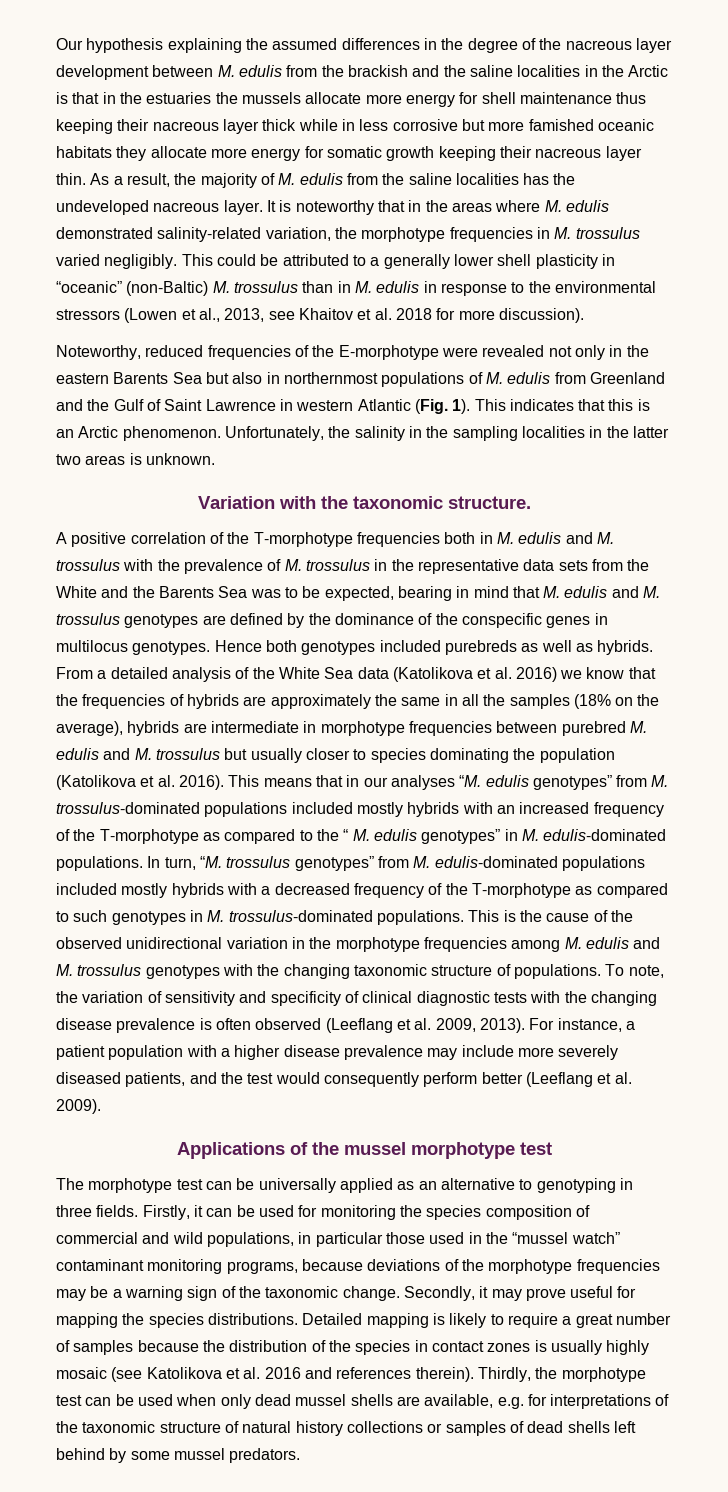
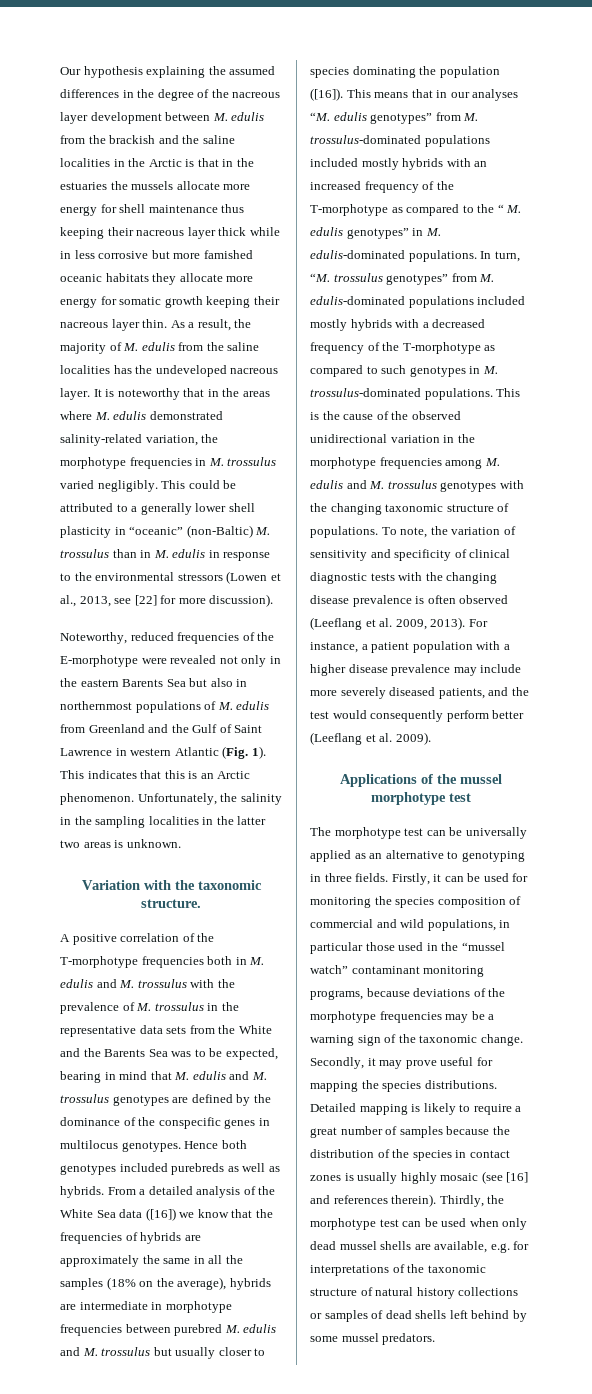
[298,308,432,320] Khaitov et al. 2018 -> [134,595,157,606] [22]
[392,667,557,682] (Katolikova et al. 2016) -> [145,1208,176,1221] ([16])
[56,775,224,790] (Katolikova et al. 2016). -> [310,88,343,101] ([16]).
[146,1367,301,1379] Katolikova et al. 2016 -> [506,1172,529,1183] [16]

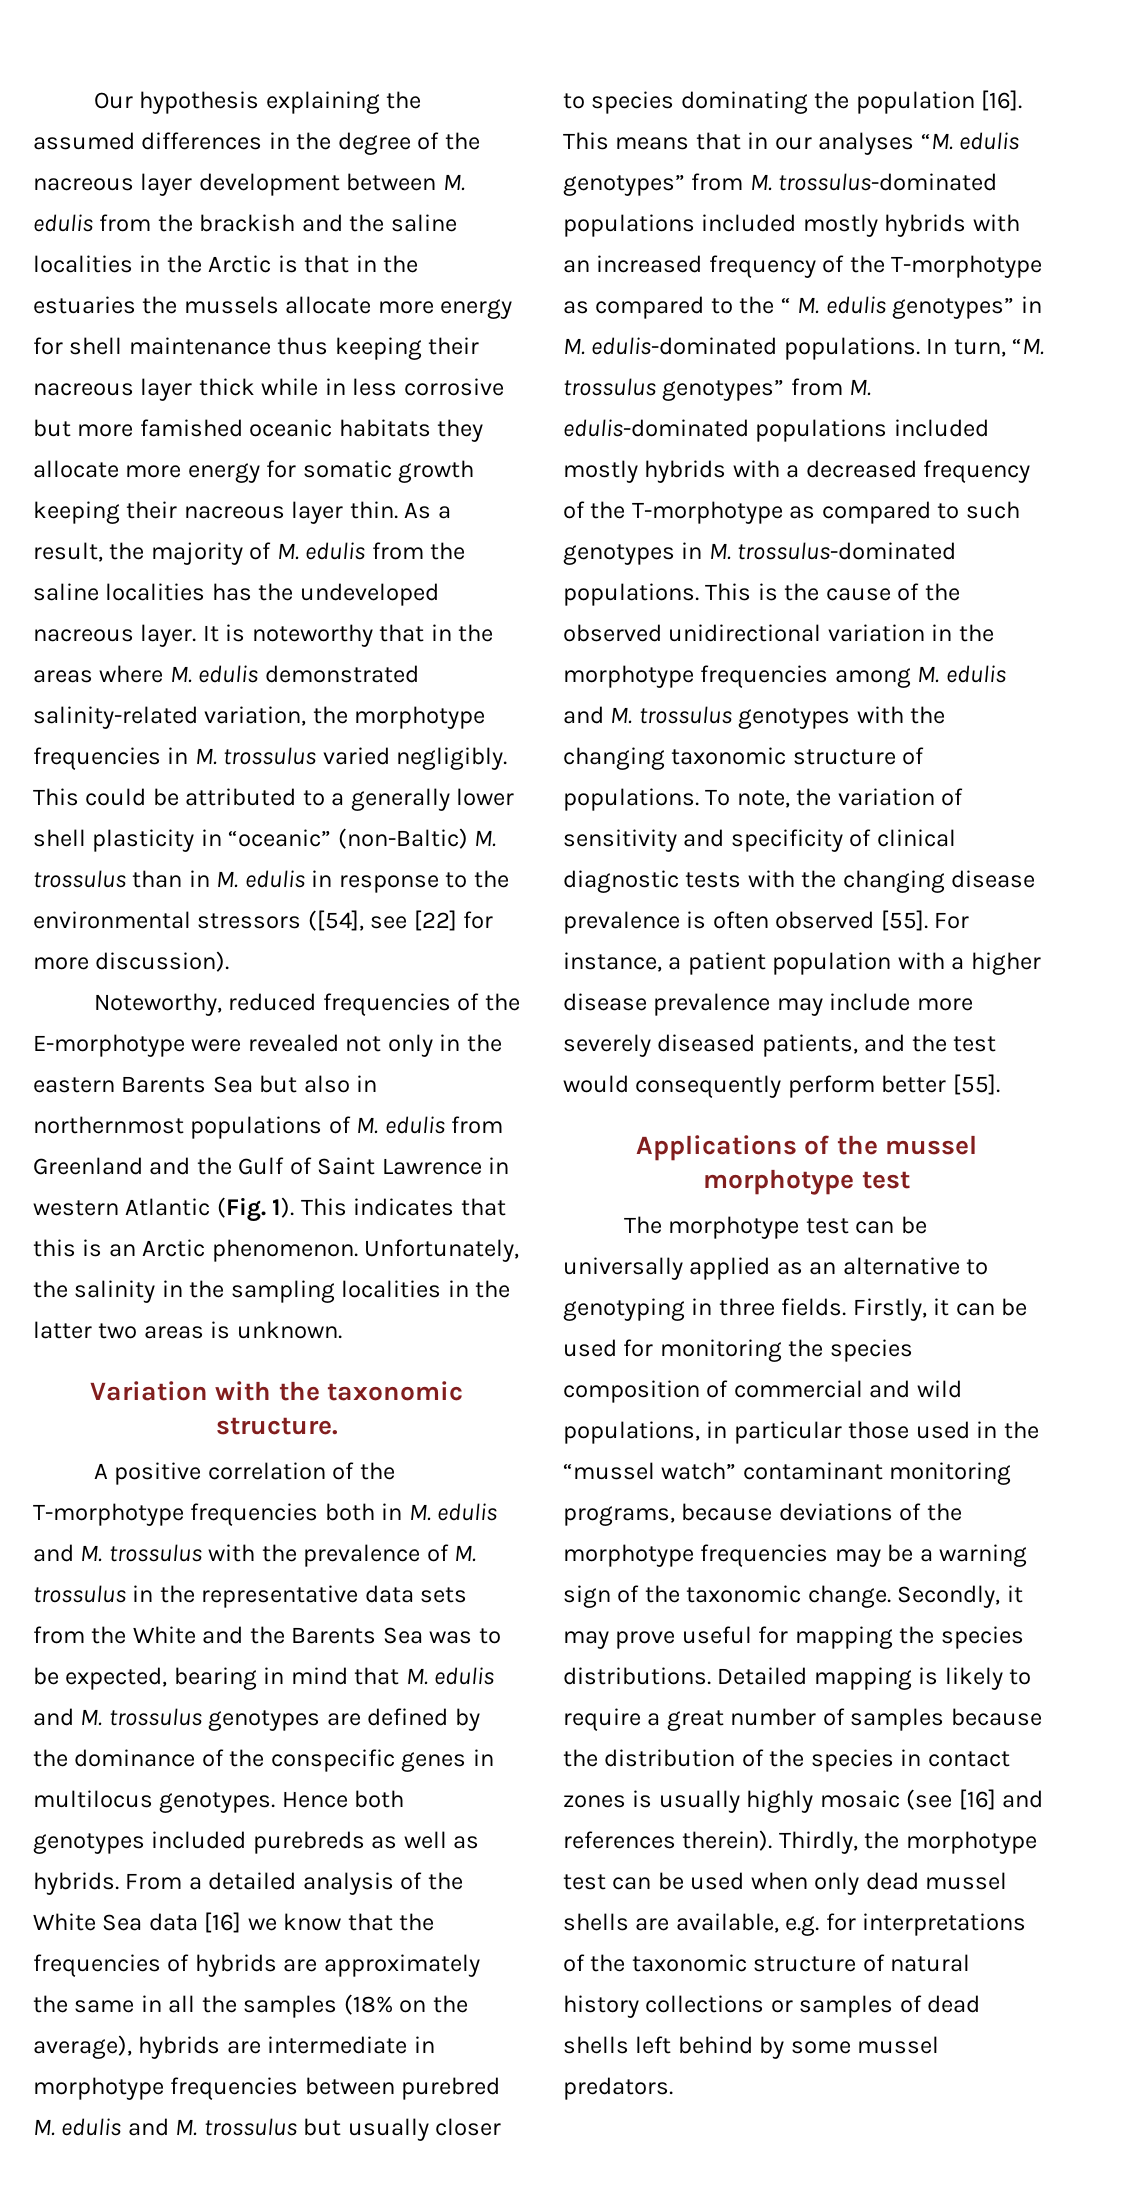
[226,571,281,584] [60,595,111,607] (Lowen et al., 2013, -> [307,910,364,931] ([54],
[145,1208,176,1221] ([16]) -> [204,1912,242,1933] [16]
[310,88,343,101] ([16]). -> [981,90,1023,111] [16].
[310,617,466,630] (Leeflang et al. 2009, 2013). -> [880,910,928,931] [55].
[310,732,431,745] (Leeflang et al. 2009). -> [952,1074,1000,1095] [55].

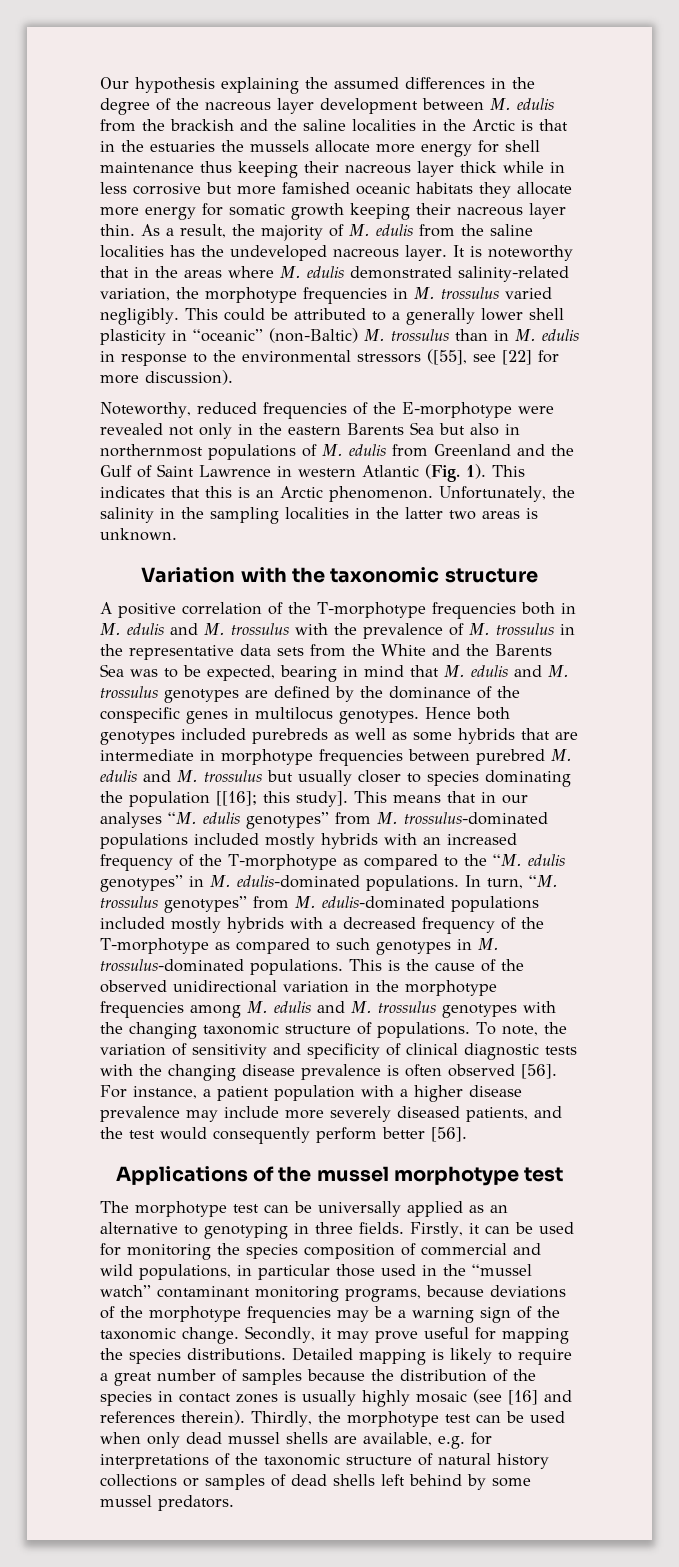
[307,910,364,931] ([54], -> [427,349,467,365] ([55],
[215,1417,338,1435] structure. -> [444,568,538,583] structure
[33,1872,463,1895] [33,1912,435,1933] [33,1954,480,1977] [33,1994,468,2018] [33,2035,221,2059] hybrids. From a detailed analysis of the White Sea data [16] we know that the frequencies of hybrids are approximately the same in all the samples (18% on the average), hybrids -> [413,728,550,744] some hybrids that
[981,90,1023,111] [16]. -> [216,791,348,807] [[16]; this study].
[780,297,820,314] “ M. -> [493,854,522,866] “M.
[880,910,928,931] [55]. -> [521,1064,557,1079] [56].
[952,1074,1000,1095] [55]. -> [431,1127,467,1142] [56].

